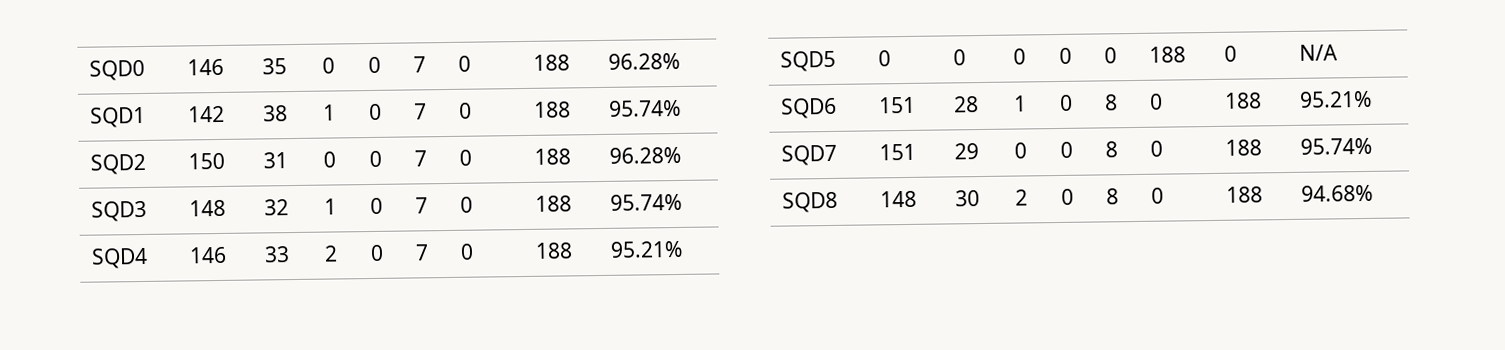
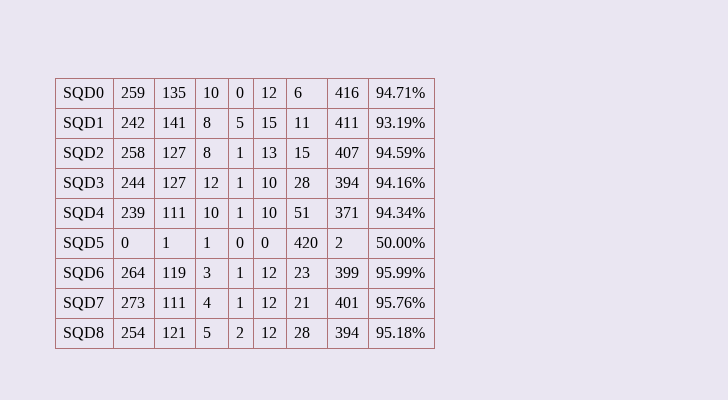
[186,58,224,76] [261,58,287,75] [321,57,335,74] [367,56,381,74] [412,56,426,73] [457,55,471,72] [532,54,570,71] [607,52,680,70] [89,106,146,128] [187,105,225,123] [262,105,288,122] [322,104,336,121] [368,103,382,121] [413,103,427,120] [458,102,472,119] [533,101,571,118] [608,99,681,117] [89,153,146,175] [187,152,225,170] [262,152,288,169] [322,151,336,168] [368,150,382,168] [413,150,427,167] [458,149,472,166] [533,148,571,165] [608,146,681,164] [90,200,147,222] [188,199,226,217] [263,199,289,216] [323,198,337,215] [369,197,383,215] [414,197,428,214] [459,196,473,213] [534,195,572,212] [609,193,682,211] [90,247,148,269] [188,246,227,264] [263,246,290,263] [323,245,338,262] [369,244,384,262] [414,244,429,261] [459,243,474,260] [534,242,573,259] [609,240,683,258] [779,50,836,72] [877,50,891,67] [952,49,966,66] [1012,48,1026,65] [1058,47,1072,64] [1103,47,1117,64] [1148,46,1186,63] [1223,45,1237,62] [1298,44,1338,61] [780,97,837,119] [877,96,916,114] [952,96,979,113] [1012,95,1027,112] [1058,94,1073,111] [1103,94,1118,111] [1148,93,1163,110] [1223,92,1262,109] [1298,90,1372,108] [780,144,837,166] [878,143,916,161] [953,143,979,160] [1013,142,1027,159] [1059,141,1073,158] [1104,141,1118,158] [1149,140,1163,157] [1224,139,1262,156] [1299,137,1372,155] [781,191,838,213] [879,190,917,208] [954,190,980,207] [1014,189,1028,206] [1060,188,1074,205] [1105,188,1119,205] [1150,187,1164,204] [1225,186,1263,203] [1300,184,1373,202] 146 | 35 | 0 | 0 | 7 | 0 | 188 | 96.28% // SQD1 | 142 | 38 | 1 | 0 | 7 | 0 | 188 | 95.74% // SQD2 | 150 | 31 | 0 | 0 | 7 | 0 | 188 | 96.28% // SQD3 | 148 | 32 | 1 | 0 | 7 | 0 | 188 | 95.74% // SQD4 | 146 | 33 | 2 | 0 | 7 | 0 | 188 | 95.21% // SQD5 | 0 | 0 | 0 | 0 | 0 | 188 | 0 | N/A // SQD6 | 151 | 28 | 1 | 0 | 8 | 0 | 188 | 95.21% // SQD7 | 151 | 29 | 0 | 0 | 8 | 0 | 188 | 95.74% // SQD8 | 148 | 30 | 2 | 0 | 8 | 0 | 188 | 94.68% -> [121,87,146,98] [162,87,187,98] [203,87,220,98] [236,87,245,98] [261,87,278,98] [294,87,303,98] [335,87,360,98] [376,87,426,98] [63,117,105,131] [121,117,146,128] [162,117,187,128] [203,117,212,128] [236,117,245,128] [261,117,278,128] [294,117,311,128] [335,117,360,128] [376,117,426,128] [63,147,105,161] [121,147,146,158] [162,147,187,158] [203,147,212,158] [236,147,245,158] [261,147,278,158] [294,147,311,158] [335,147,360,158] [376,147,426,158] [63,177,105,191] [121,177,146,188] [162,177,187,188] [203,177,220,188] [236,177,245,188] [261,177,278,188] [294,177,311,188] [335,177,360,188] [376,177,426,188] [63,207,105,221] [121,207,146,218] [162,207,187,218] [203,207,220,218] [236,207,245,218] [261,207,278,218] [294,207,311,218] [335,207,360,218] [376,207,426,218] [63,237,105,251] [121,237,130,248] [162,237,171,248] [203,237,212,248] [236,237,245,248] [261,237,270,248] [294,237,319,248] [335,237,344,248] [376,237,426,248] [63,267,105,281] [121,267,146,278] [162,267,187,278] [203,267,212,278] [236,267,245,278] [261,267,278,278] [294,267,311,278] [335,267,360,278] [376,267,426,278] [63,297,105,311] [121,297,146,308] [162,297,187,308] [203,297,212,308] [236,297,245,308] [261,297,278,308] [294,297,311,308] [335,297,360,308] [376,297,426,308] [63,327,105,341] [121,327,146,338] [162,327,187,338] [203,327,212,338] [236,327,245,338] [261,327,278,338] [294,327,311,338] [335,327,360,338] [376,327,426,338] 259 | 135 | 10 | 0 | 12 | 6 | 416 | 94.71% // SQD1 | 242 | 141 | 8 | 5 | 15 | 11 | 411 | 93.19% // SQD2 | 258 | 127 | 8 | 1 | 13 | 15 | 407 | 94.59% // SQD3 | 244 | 127 | 12 | 1 | 10 | 28 | 394 | 94.16% // SQD4 | 239 | 111 | 10 | 1 | 10 | 51 | 371 | 94.34% // SQD5 | 0 | 1 | 1 | 0 | 0 | 420 | 2 | 50.00% // SQD6 | 264 | 119 | 3 | 1 | 12 | 23 | 399 | 95.99% // SQD7 | 273 | 111 | 4 | 1 | 12 | 21 | 401 | 95.76% // SQD8 | 254 | 121 | 5 | 2 | 12 | 28 | 394 | 95.18%

